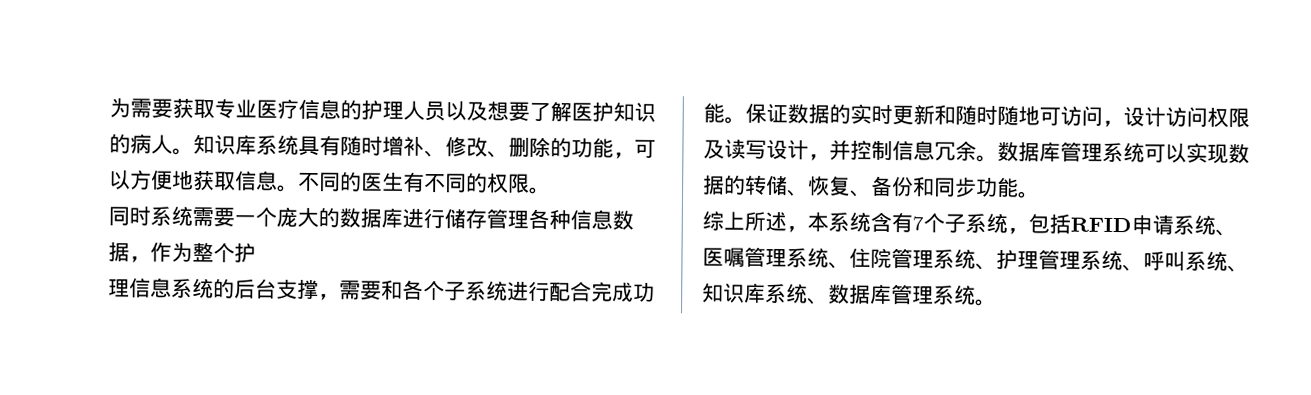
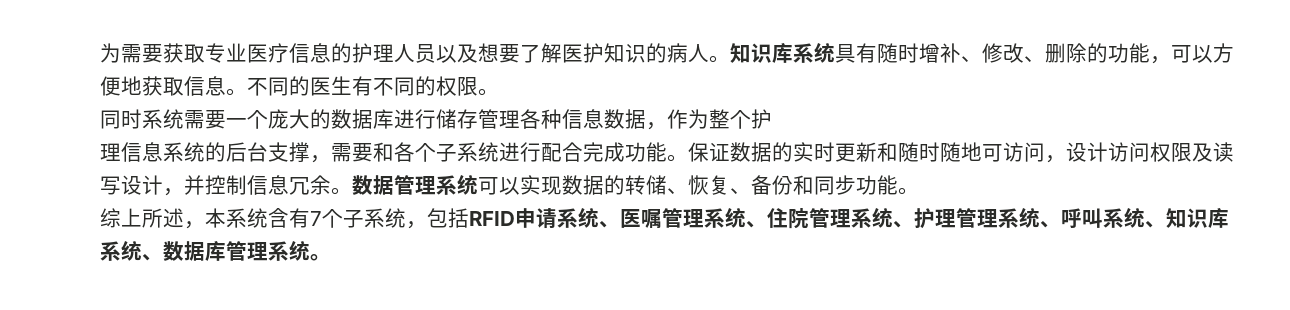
[1039,141,1061,162] 库 -> (394, 185) none

